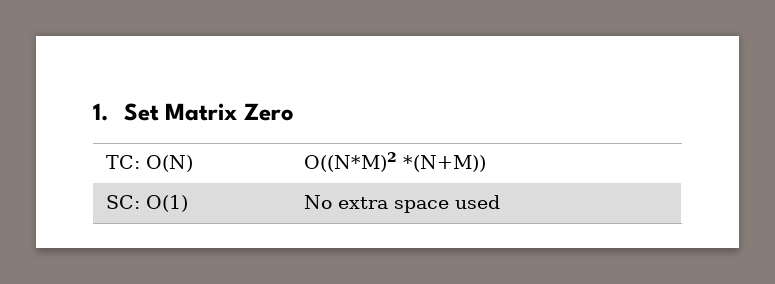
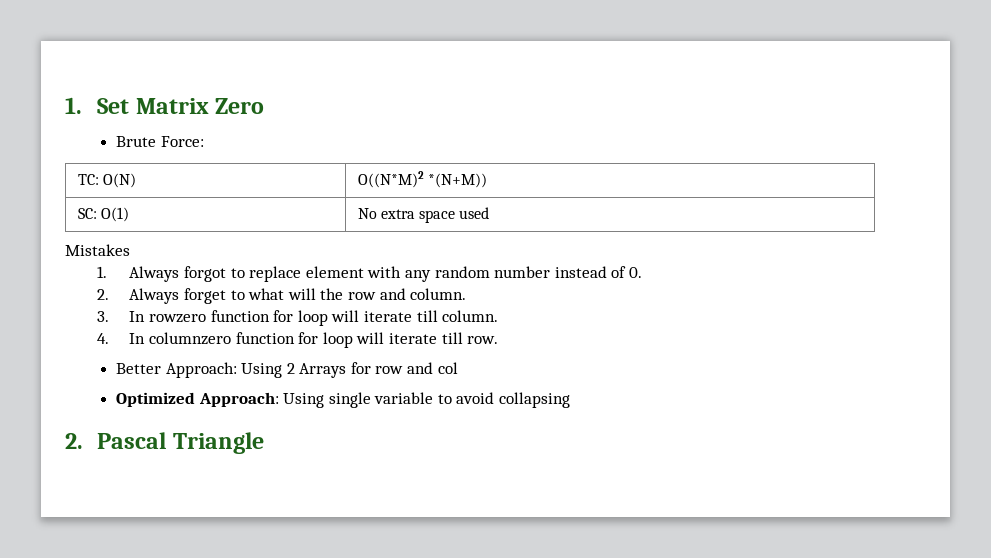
(294, 112) none -> [115,136,204,147] // Brute Force:
(501, 202) none -> [65,244,130,256] [97,266,642,282] [97,288,467,304] [97,310,499,326] [97,332,499,348] [115,362,458,378] [115,392,571,408] [65,432,264,454] // Mistakes // 1. Always forgot to replace element with any random number instead of 0. // 2. Always forget to what will the row and column. // 3. In rowzero function for loop will iterate till column. // 4. In columnzero function for loop will iterate till row. // Better Approach: Using 2 Arrays for row and col // Optimized Approach: Using single variable to avoid collapsing // 2. Pascal Triangle

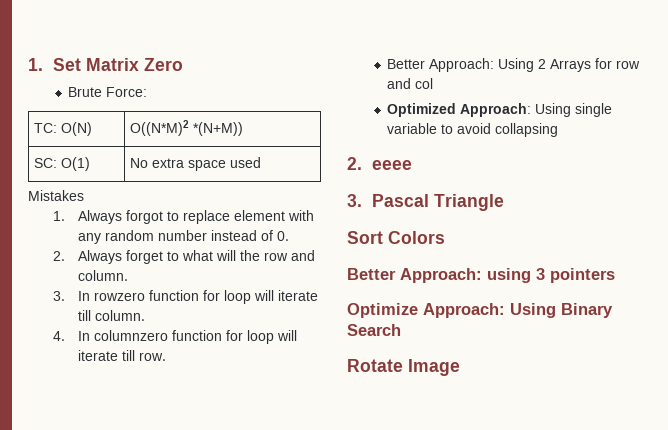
(83, 441) none -> [372,160,413,170] [347,194,362,207] eeee // 3.
(264, 443) none -> [347,231,445,244] [347,268,615,283] [347,303,613,318] [347,324,401,336] [347,359,460,376] // Sort Colors // Better Approach: using 3 pointers // Optimize Approach: Using Binary Search // Rotate Image

